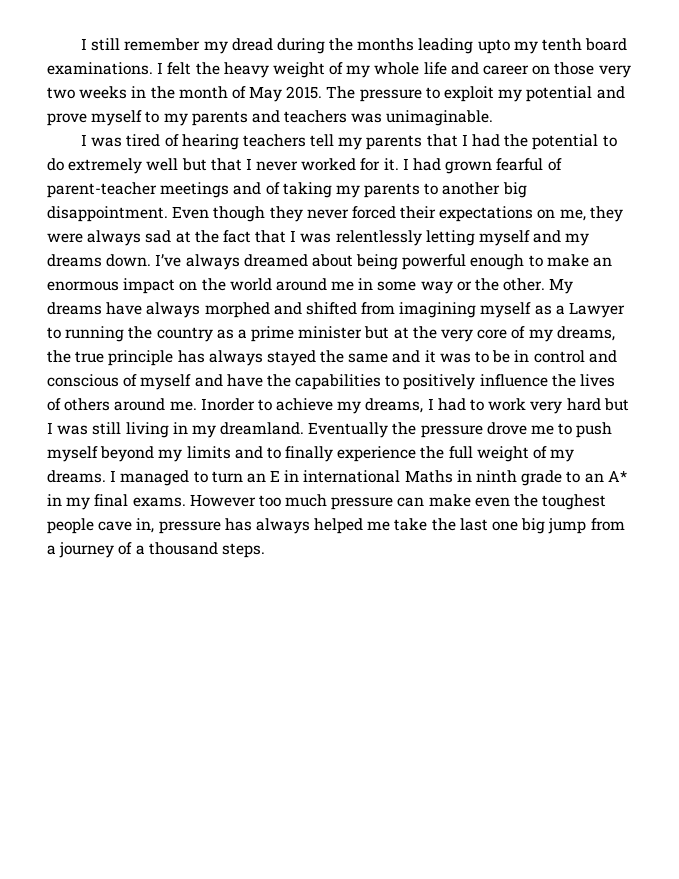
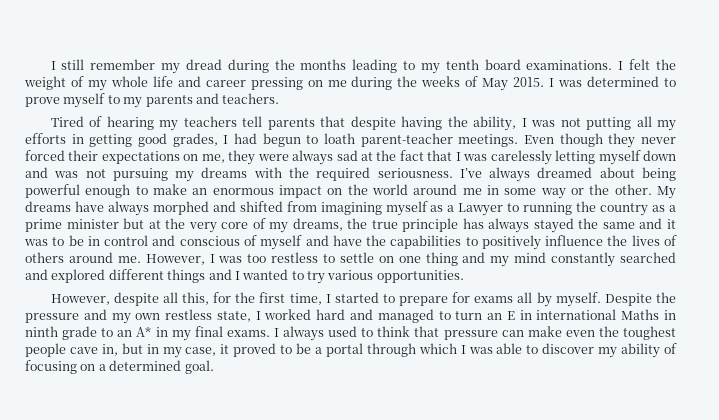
[477,39,510,54] upto -> [403,61,416,70] to
[223,62,269,78] heavy -> (676, 64) none
[532,62,631,78] [47,86,625,102] on those very two weeks in the month of May 2015. The pressure to exploit my potential and -> [250,76,677,91] pressing on me during the weeks of May 2015. I was determined to
[284,110,494,126] [80,134,617,150] [47,158,562,174] [47,182,527,198] [47,206,168,222] teachers was unimaginable. // I was tired of hearing teachers tell my parents that I had the potential to do extremely well but that I never worked for it. I had grown fearful of parent-teacher meetings and of taking my parents to another big disappointment. -> [222,93,280,104] [50,116,676,131] [25,133,519,147] teachers. // Tired of hearing my teachers tell parents that despite having the ability, I was not putting all my efforts in getting good grades, I had begun to loath parent-teacher meetings.
[335,230,422,246] relentlessly -> [490,150,552,165] carelessly
[533,230,590,246] [47,254,152,267] and my dreams down. -> [643,150,677,161] [25,167,453,182] down and was not pursuing my dreams with the required seriousness.
[200,398,629,414] [47,422,613,438] [47,446,575,462] [47,470,117,483] Inorder to achieve my dreams, I had to work very hard but I was still living in my dreamland. Eventually the pressure drove me to push myself beyond my limits and to finally experience the full weight of my dreams. I -> [145,252,676,267] [25,269,464,284] [50,292,676,307] [25,309,373,324] However, I was too restless to settle on one thing and my mind constantly searched and explored different things and I wanted to try various opportunities. // However, despite all this, for the first time, I started to prepare for exams all by myself. Despite the pressure and my own restless state, I worked hard and
[189,494,328,507] However too much -> [273,326,440,341] I always used to think that
[158,518,625,534] [47,542,265,558] pressure has always helped me take the last one big jump from a journey of a thousand steps. -> [121,343,677,358] [25,360,214,374] but in my case, it proved to be a portal through which I was able to discover my ability of focusing on a determined goal.

